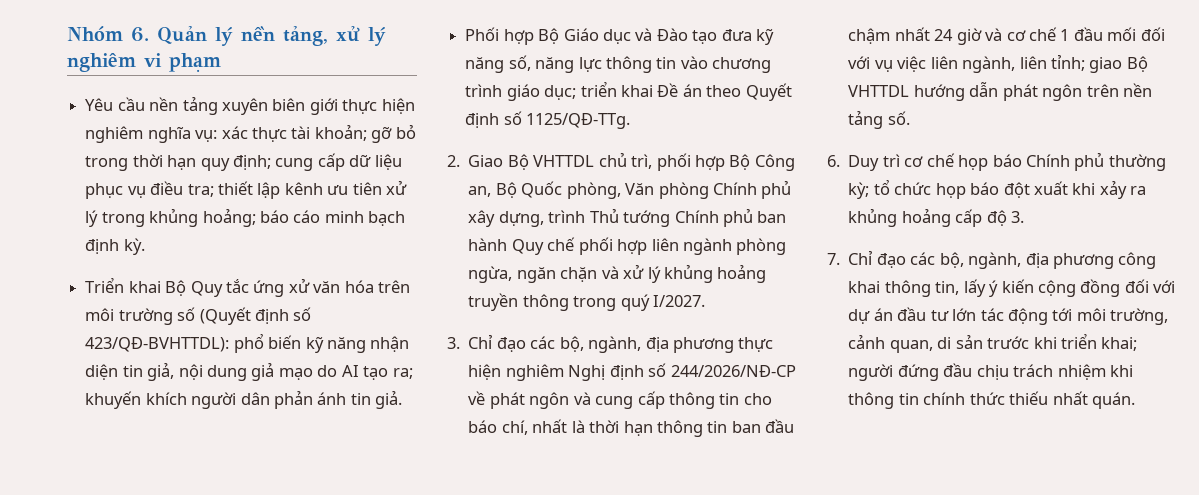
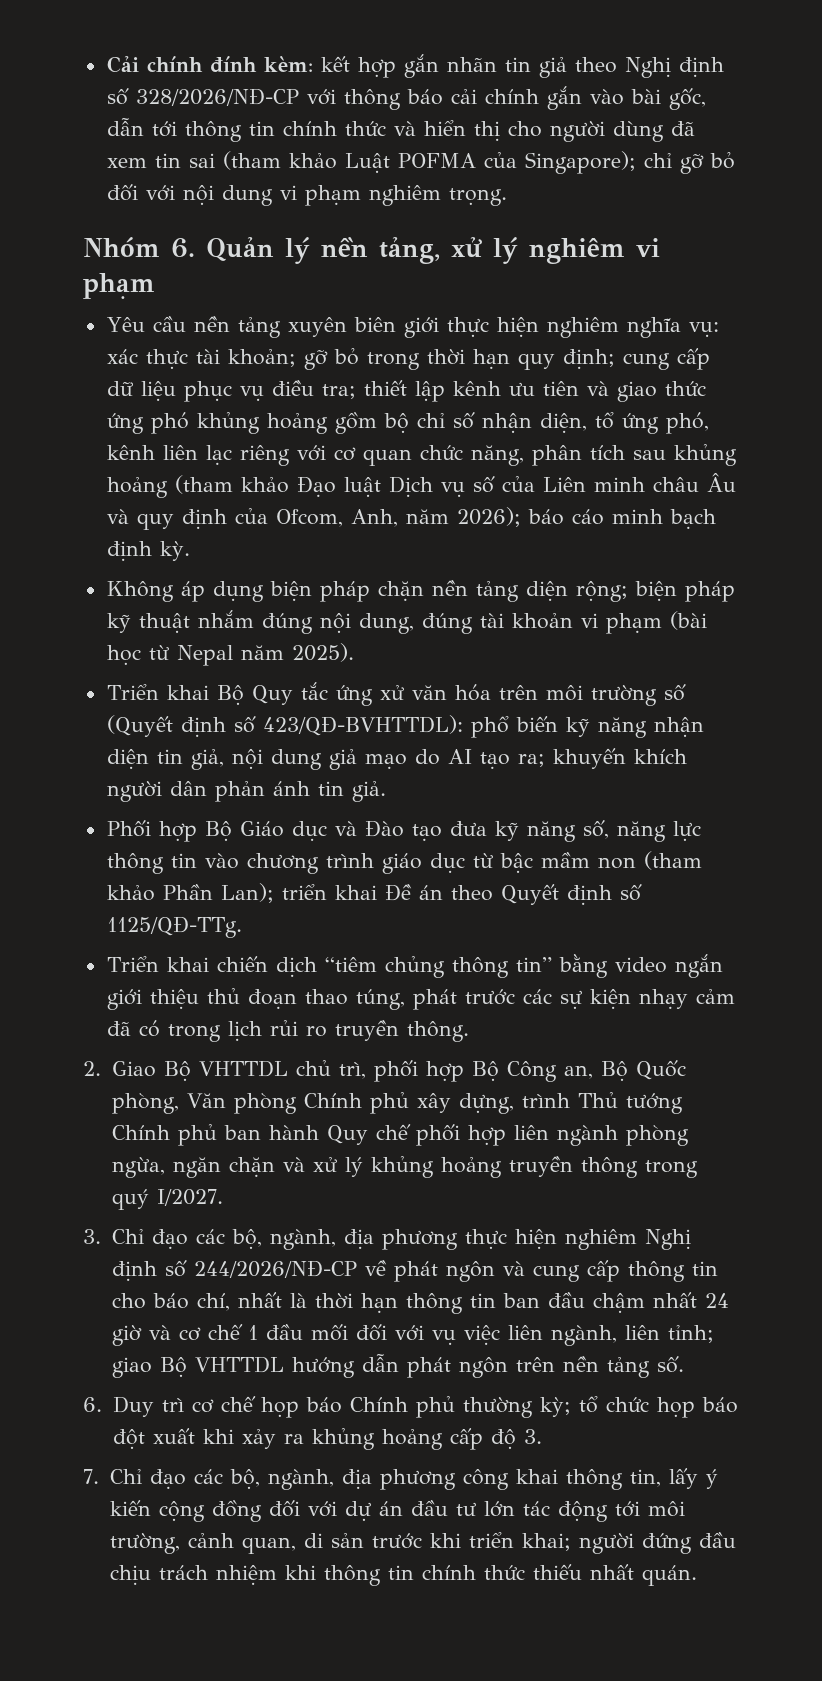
(67, 33) none -> [106,54,724,78] [106,86,706,110] [106,118,695,142] [106,151,735,174] [106,184,507,206] Cải chính đính kèm: kết hợp gắn nhãn tin giả theo Nghị định số 328/2026/NĐ-CP với thông báo cải chính gắn vào bài gốc, dẫn tới thông tin chính thức và hiển thị cho người dùng đã xem tin sai (tham khảo Luật POFMA của Singapore); chỉ gỡ bỏ đối với nội dung vi phạm nghiêm trọng. //
[386,180,408,195] [85,208,256,227] xử lý trong khủng hoảng; -> [586,381,706,402] [106,412,709,434] [106,444,737,466] [106,473,736,498] [106,507,521,530] và giao thức ứng phó khủng hoảng gồm bộ chỉ số nhận diện, tổ ứng phó, kênh liên lạc riêng với cơ quan chức năng, phân tích sau khủng hoảng (tham khảo Đạo luật Dịch vụ số của Liên minh châu Âu và quy định của Ofcom, Anh, năm 2026);
(145, 246) none -> [106,580,735,602] [106,610,707,634] [106,643,354,666] // Không áp dụng biện pháp chặn nền tảng diện rộng; biện pháp kỹ thuật nhắm đúng nội dung, đúng tài khoản vi phạm (bài học từ Nepal năm 2025).
[544,85,577,100] dục; -> [429,851,702,873] [106,883,274,903] dục từ bậc mầm non (tham khảo Phần Lan);
(631, 121) none -> [106,954,723,978] [106,988,735,1010] [106,1020,469,1042] // Triển khai chiến dịch “tiêm chủng thông tin” bằng video ngắn giới thiệu thủ đoạn thao túng, phát trước các sự kiện nhạy cảm đã có trong lịch rủi ro truyền thông.

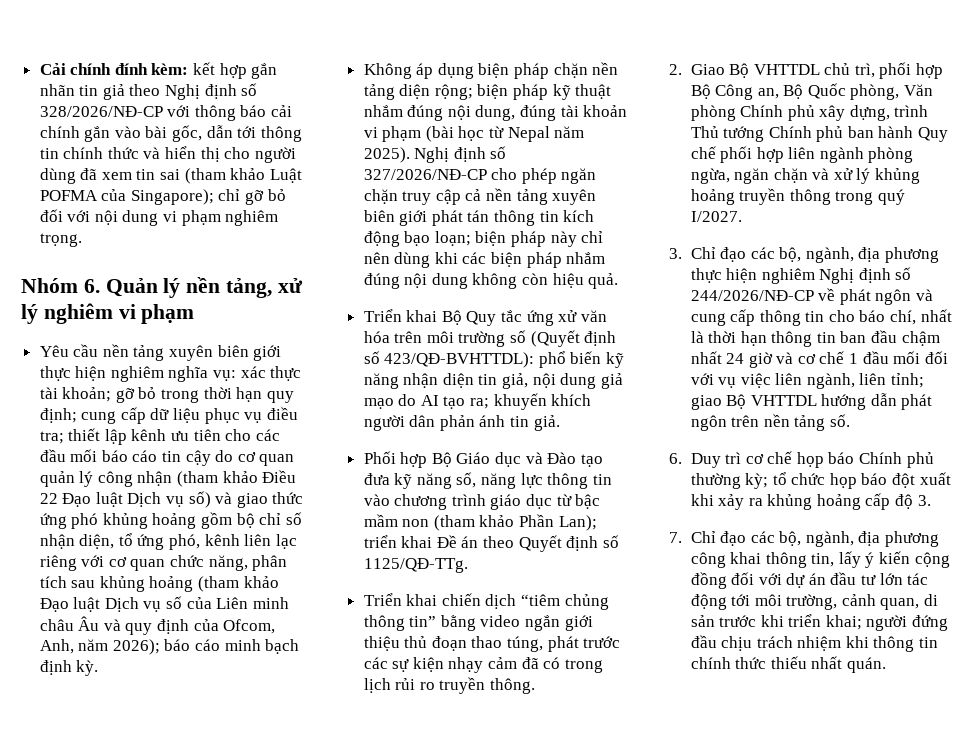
(579, 388) none -> [225,429,280,441] [39,449,295,466] [39,470,297,487] [39,491,211,508] cho các đầu mối báo cáo tin cậy do cơ quan quản lý công nhận (tham khảo Điều 22 Đạo luật Dịch vụ số)
(354, 652) none -> [414,146,507,163] [363,168,597,184] [363,188,597,205] [363,210,595,226] [363,231,604,247] [363,252,606,268] [363,273,619,289] Nghị định số 327/2026/NĐ-CP cho phép ngăn chặn truy cập cả nền tảng xuyên biên giới phát tán thông tin kích động bạo loạn; biện pháp này chỉ nên dùng khi các biện pháp nhắm đúng nội dung không còn hiệu quả.

